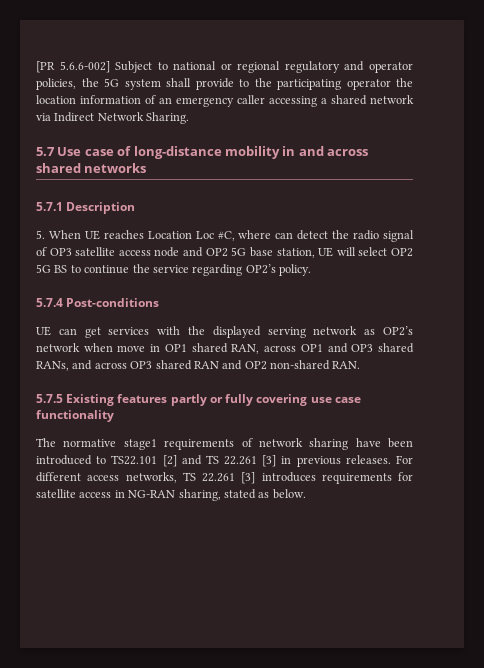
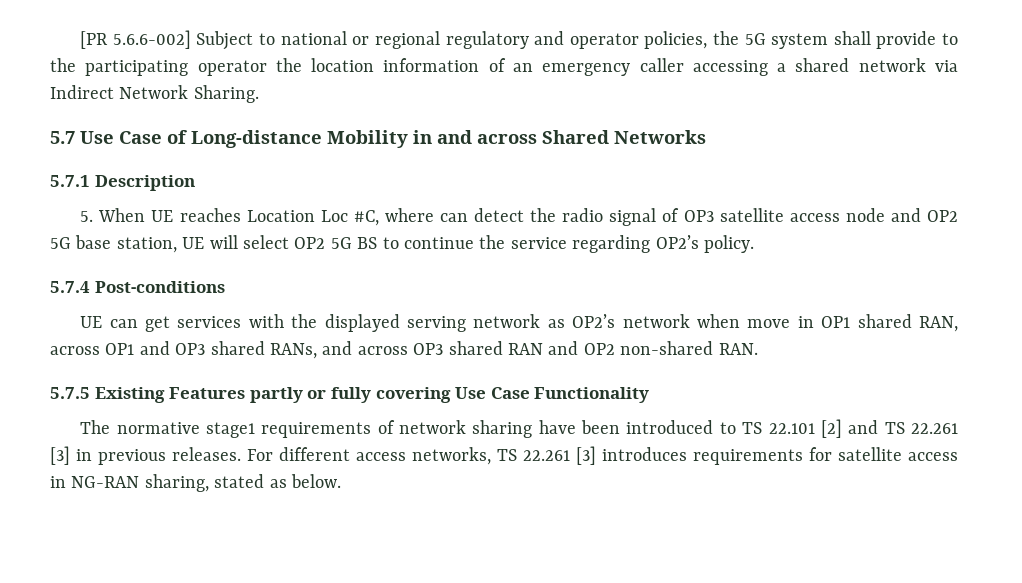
[84,146,280,159] case of long-distance mobility -> [119,130,408,148] Case of Long-distance Mobility
[36,163,147,173] shared networks -> [542,130,706,144] Shared Networks
[117,394,168,403] features -> [169,387,246,399] Features
[310,397,361,403] [36,410,114,422] use case functionality -> [455,387,650,403] Use Case Functionality
[111,455,158,465] TS22.101 -> [742,422,815,434] TS 22.101

